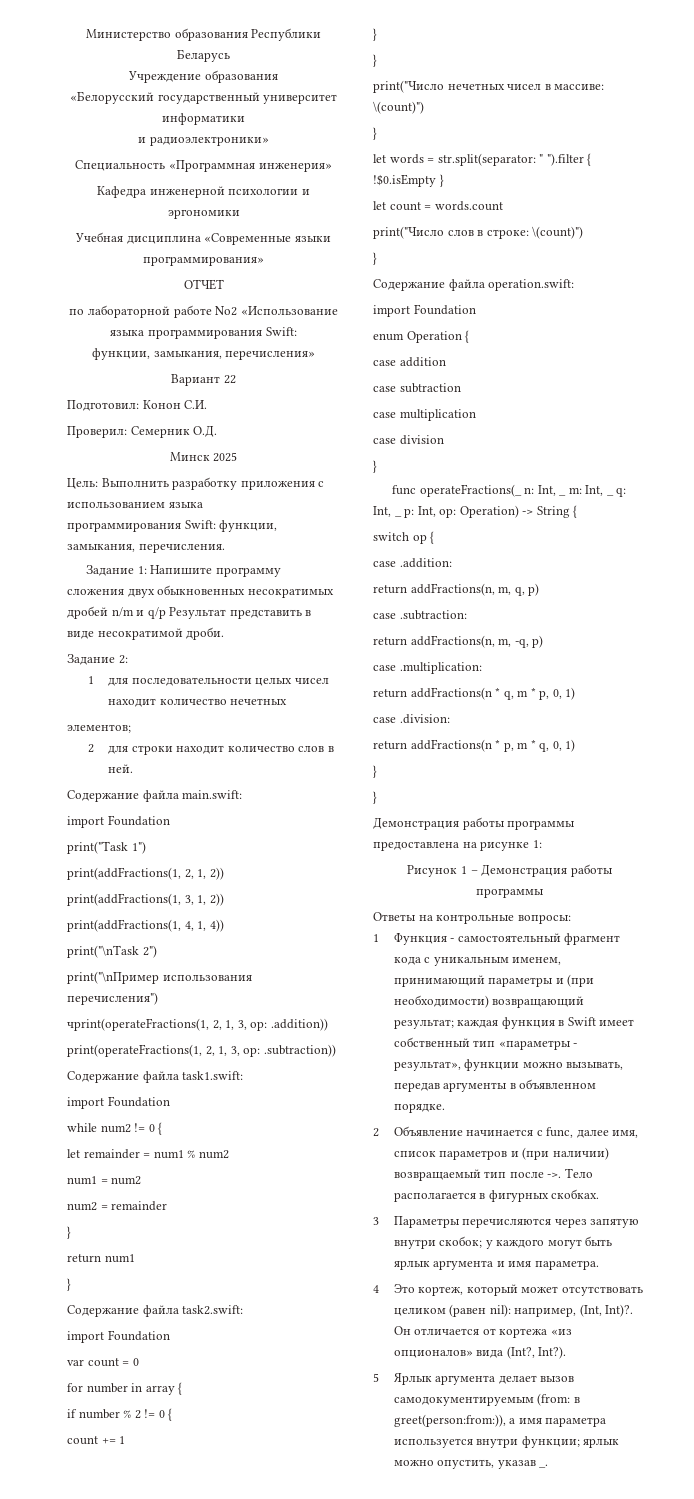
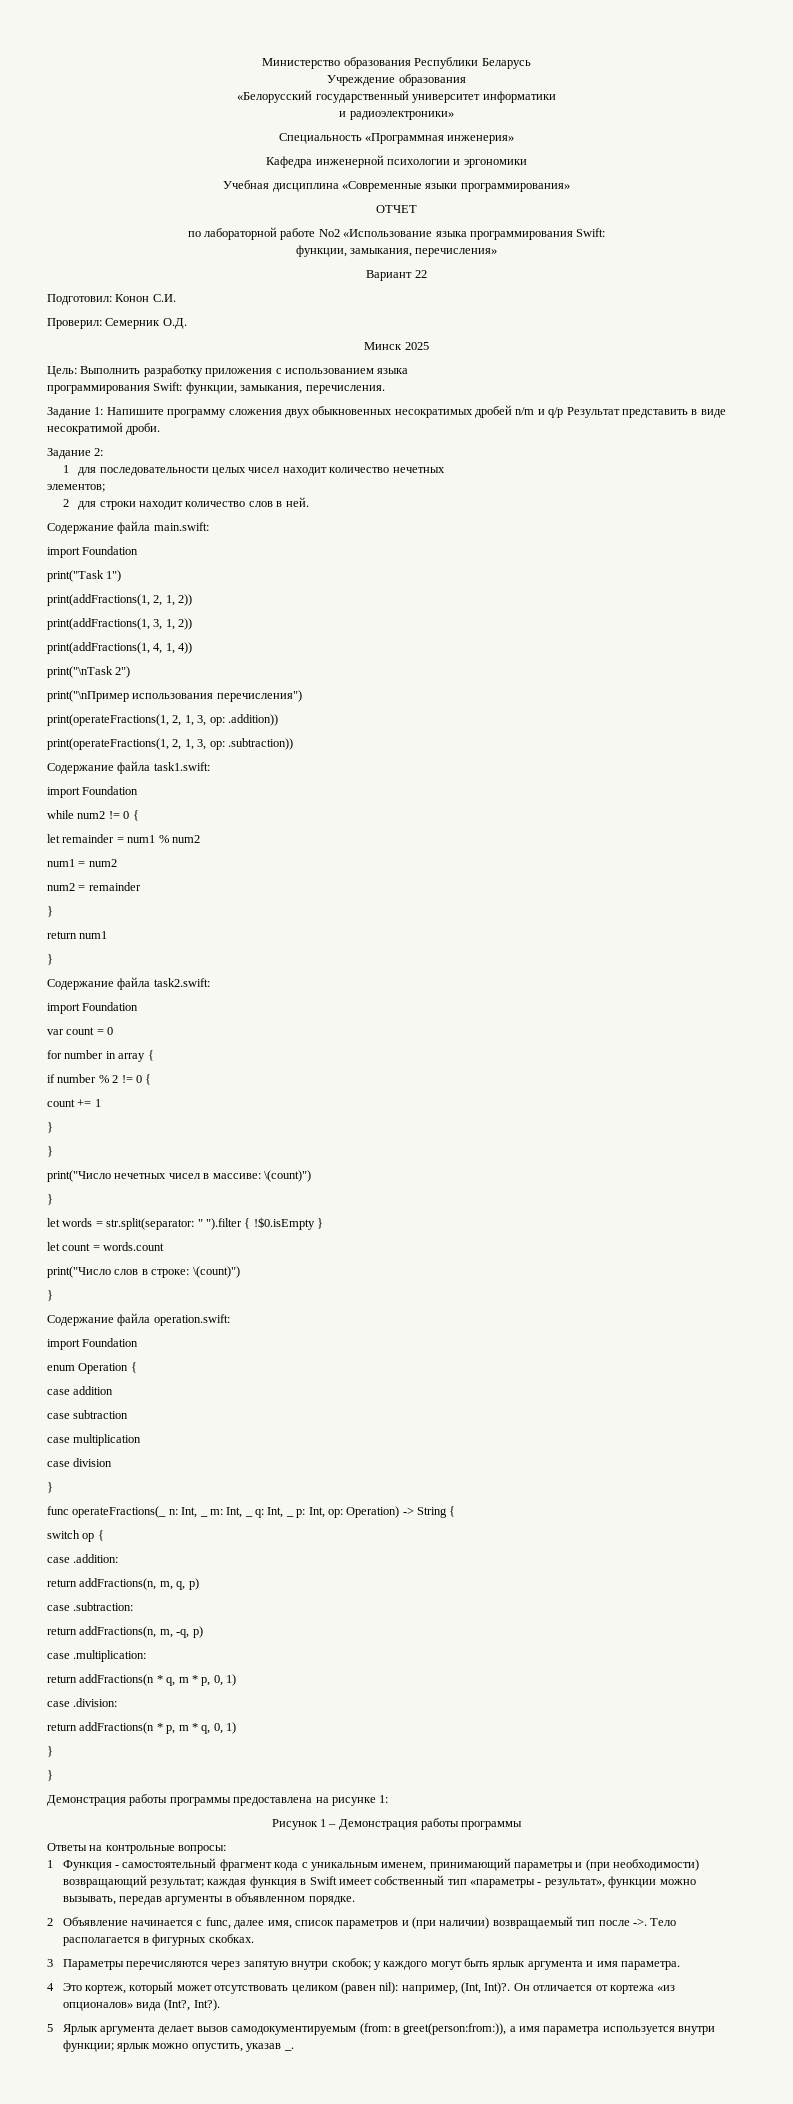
[67,1018,209,1031] чprint(operateFractions(1, -> [47,714,169,726] print(operateFractions(1,

